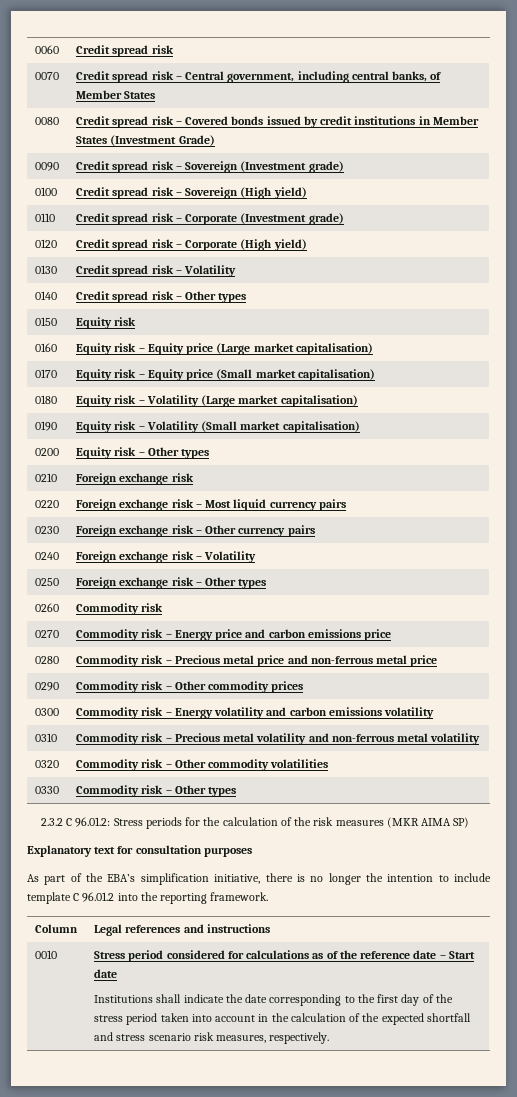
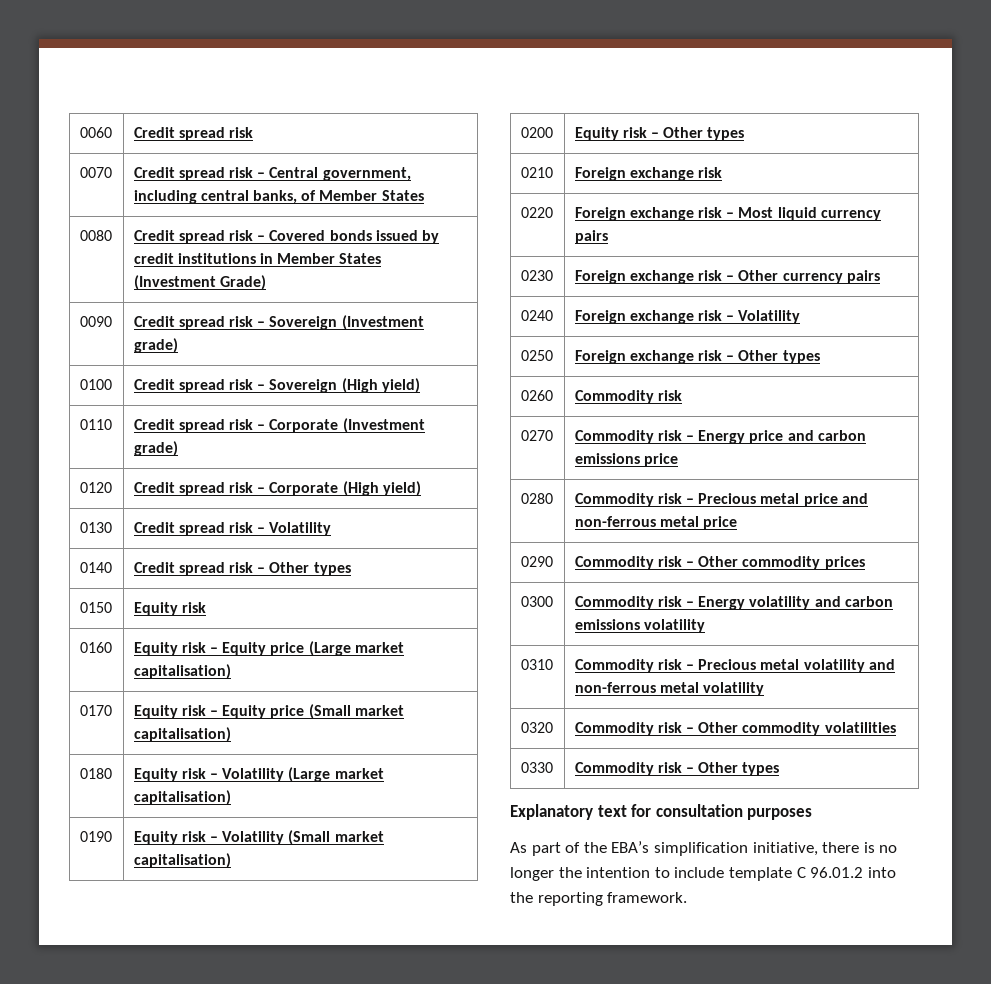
[40,817,470,829] // 2.3.2 C 96.01.2: Stress periods for the calculation of the risk measures (MKR AIMA SP) -> (780, 769) none
[35,924,79,933] [94,924,270,936] [35,950,58,959] [94,950,475,962] [94,969,118,978] [94,994,453,1006] [94,1013,471,1025] [94,1032,330,1044] // Column | Legal references and instructions // 0010 | Stress period considered for calculations as of the reference date – Start date // Institutions shall indicate the date corresponding to the first day of the stress period taken into account in the calculation of the expected shortfall and stress scenario risk measures, respectively. -> (688, 897) none

